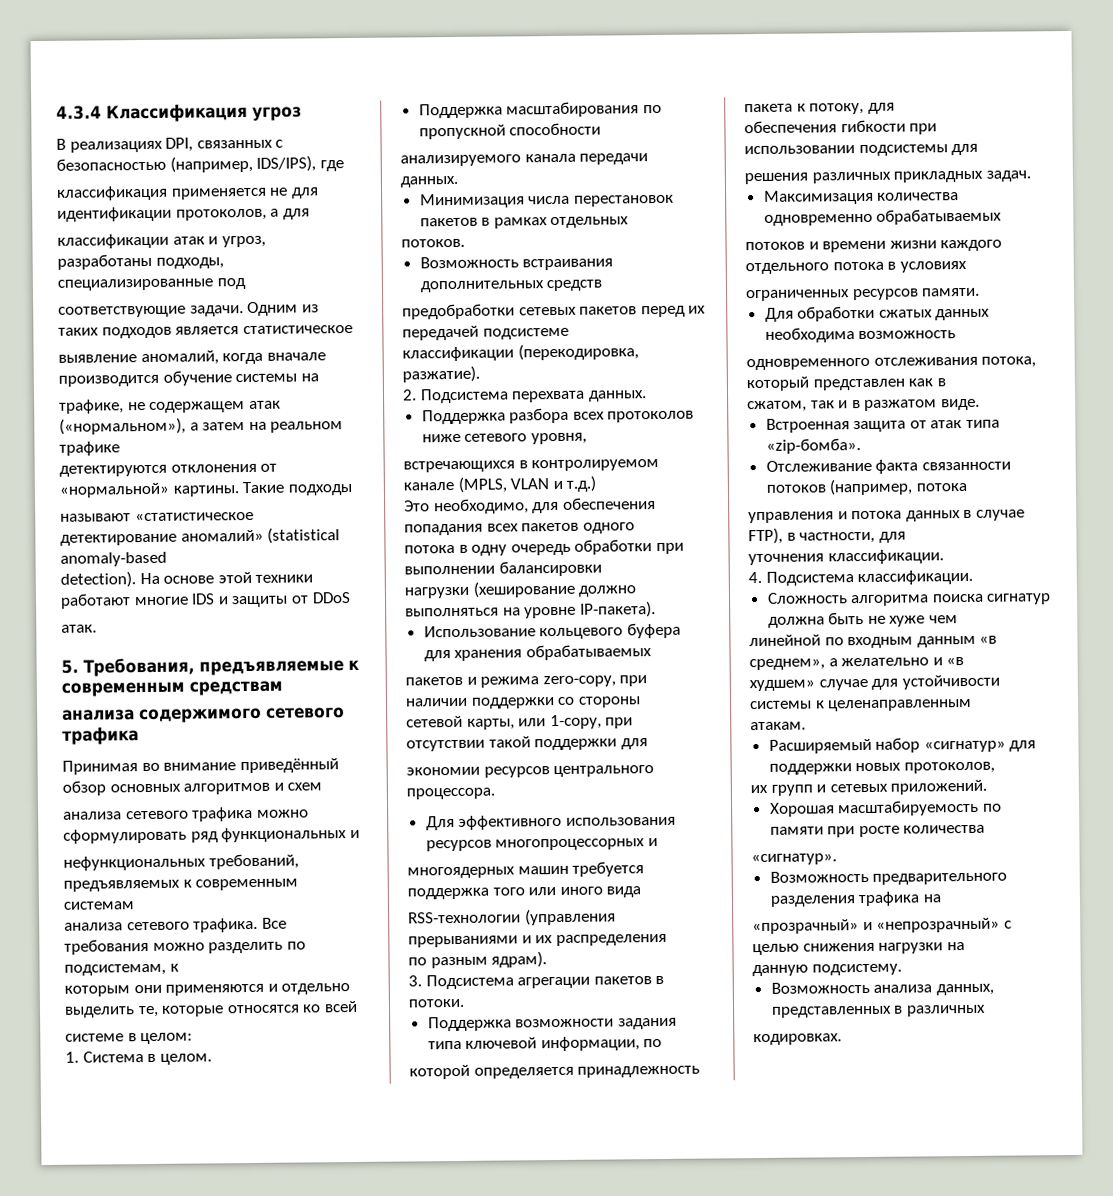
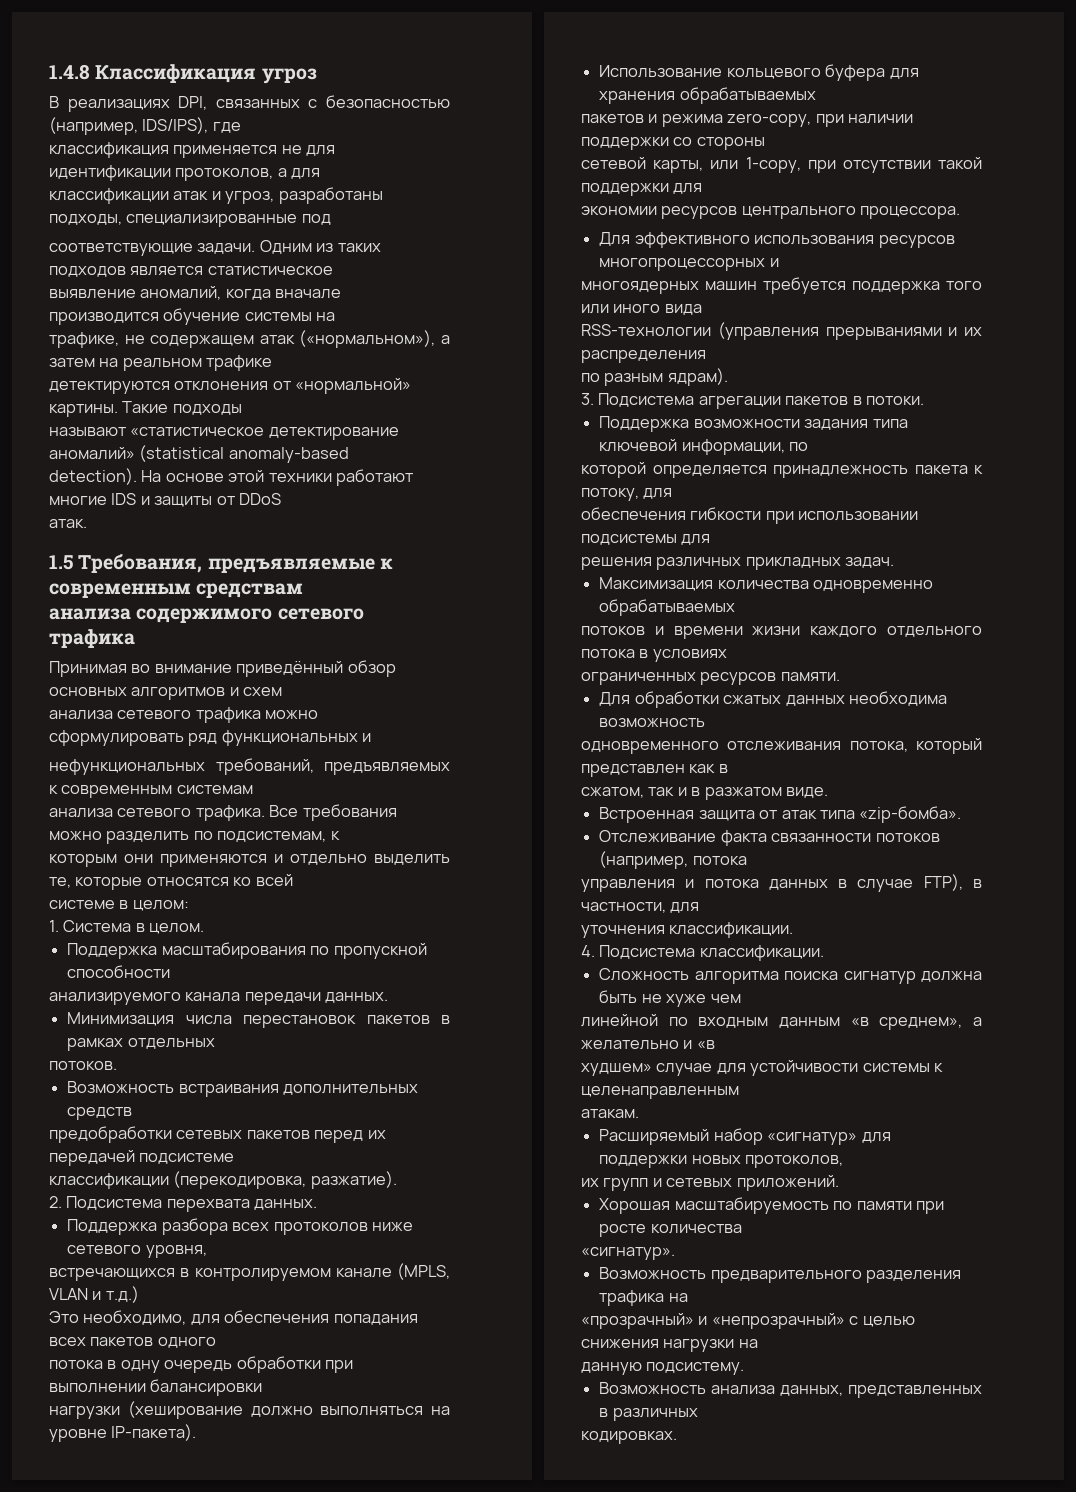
[56,105,102,120] 4.3.4 -> [49,64,90,80] 1.4.8
[61,659,79,674] 5. -> [49,555,73,570] 1.5

